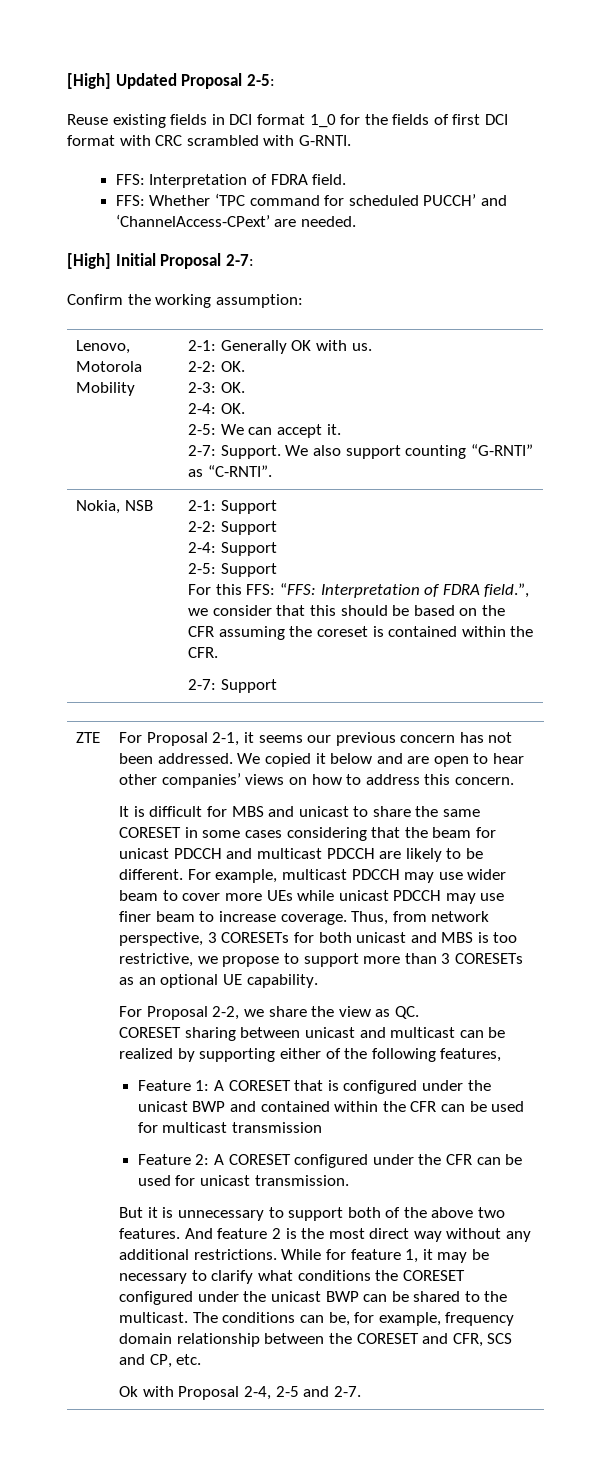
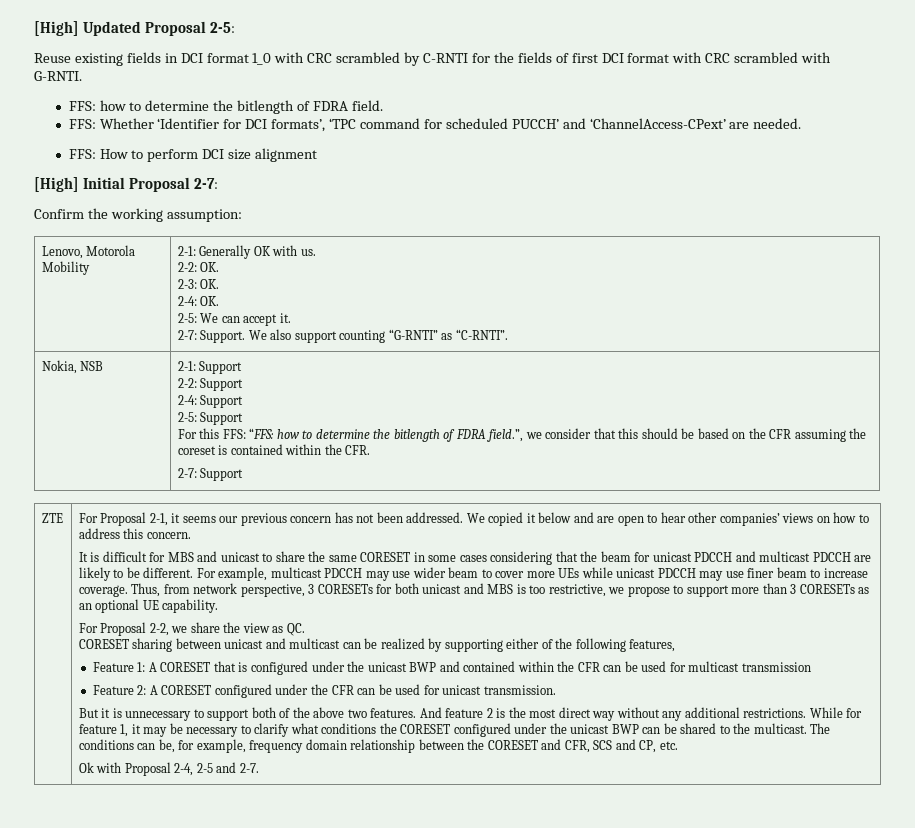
(336, 121) none -> [274,52,469,66] with CRC scrambled by C-RNTI
[149,174,248,188] Interpretation -> [99,100,295,114] how to determine the bitlength
(211, 200) none -> [157,118,326,132] ‘Identifier for DCI formats’,
(357, 221) none -> [68,148,318,162] // FFS: How to perform DCI size alignment
[320,584,420,598] Interpretation -> [276,429,440,442] how to determine the bitlength

